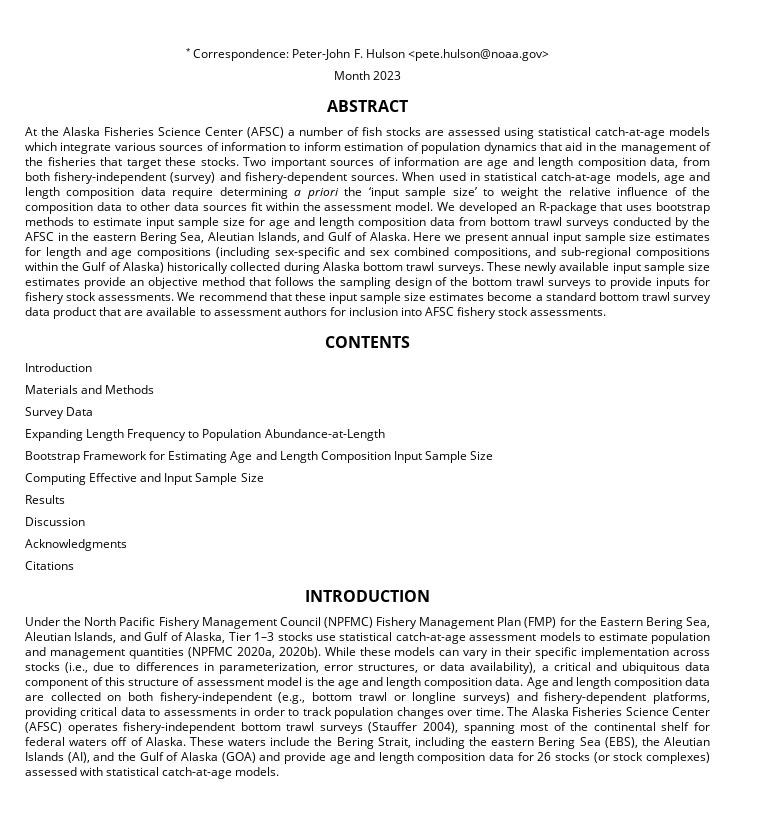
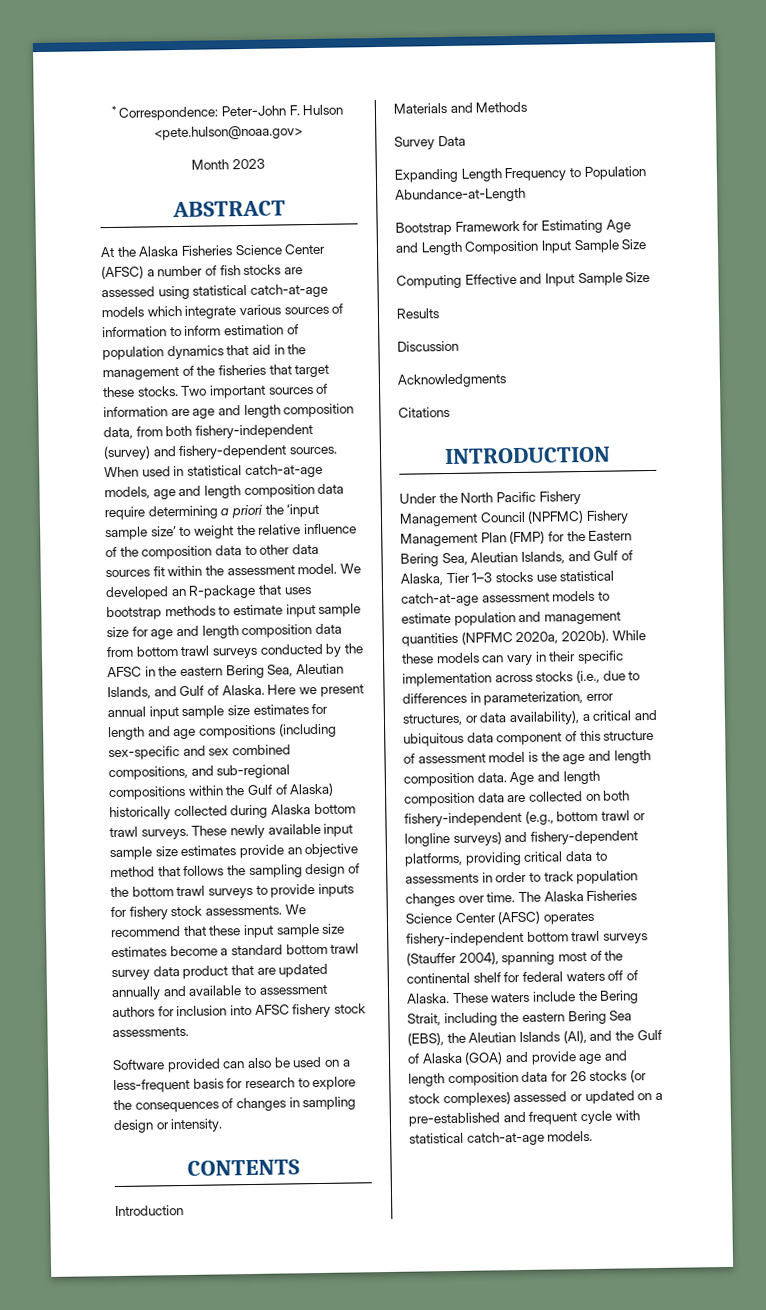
(144, 313) none -> [278,963,329,978] [111,985,187,1001] updated annually and
(607, 312) none -> [112,1056,351,1073] [113,1076,357,1094] [113,1096,357,1113] [113,1118,224,1134] // Software provided can also be used on a less-frequent basis for research to explore the consequences of changes in sampling design or intensity.
(77, 771) none -> [569,1090,663,1105] [408,1110,612,1127] or updated on a pre-established and frequent cycle

